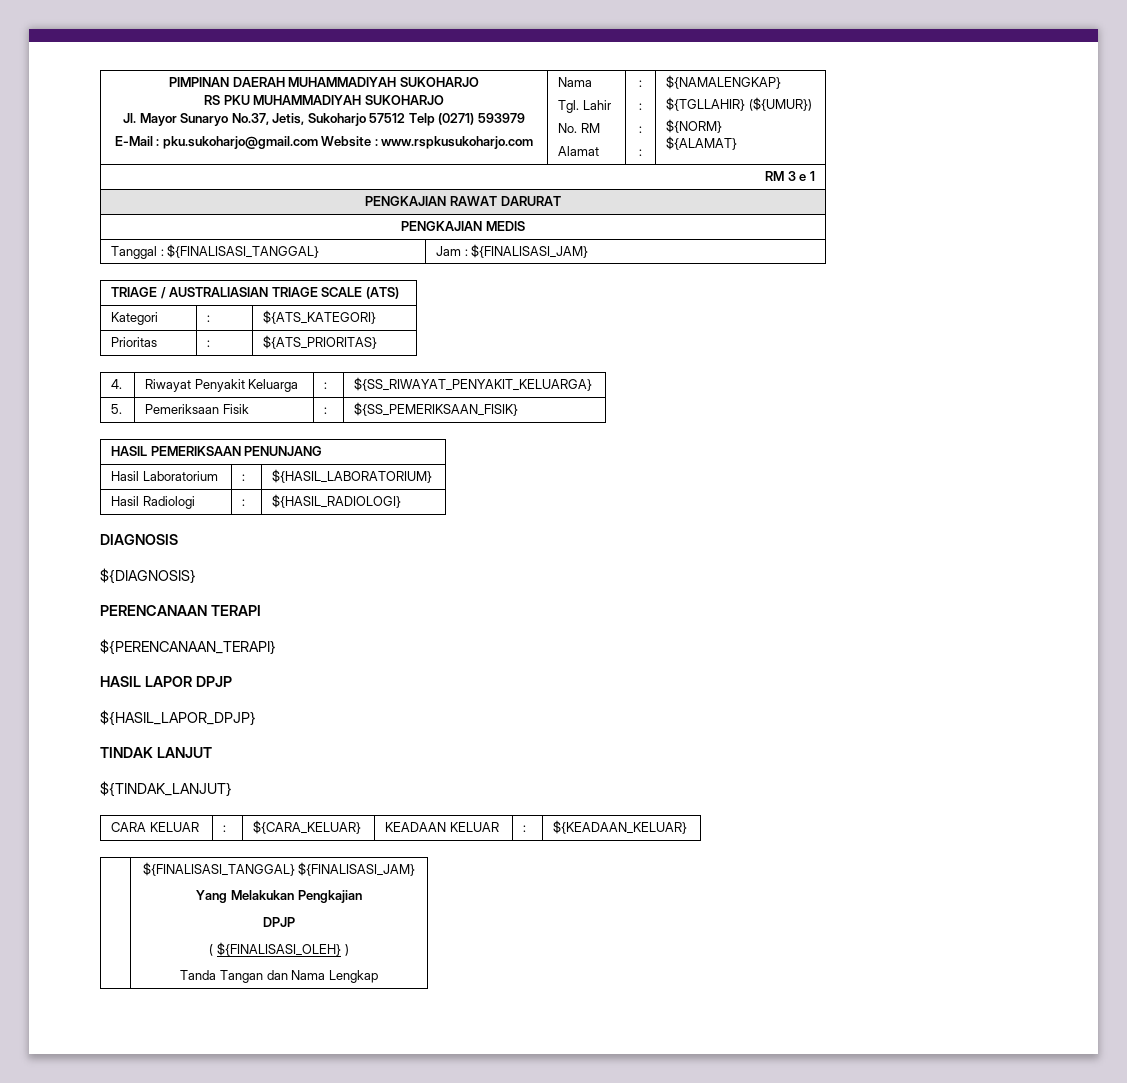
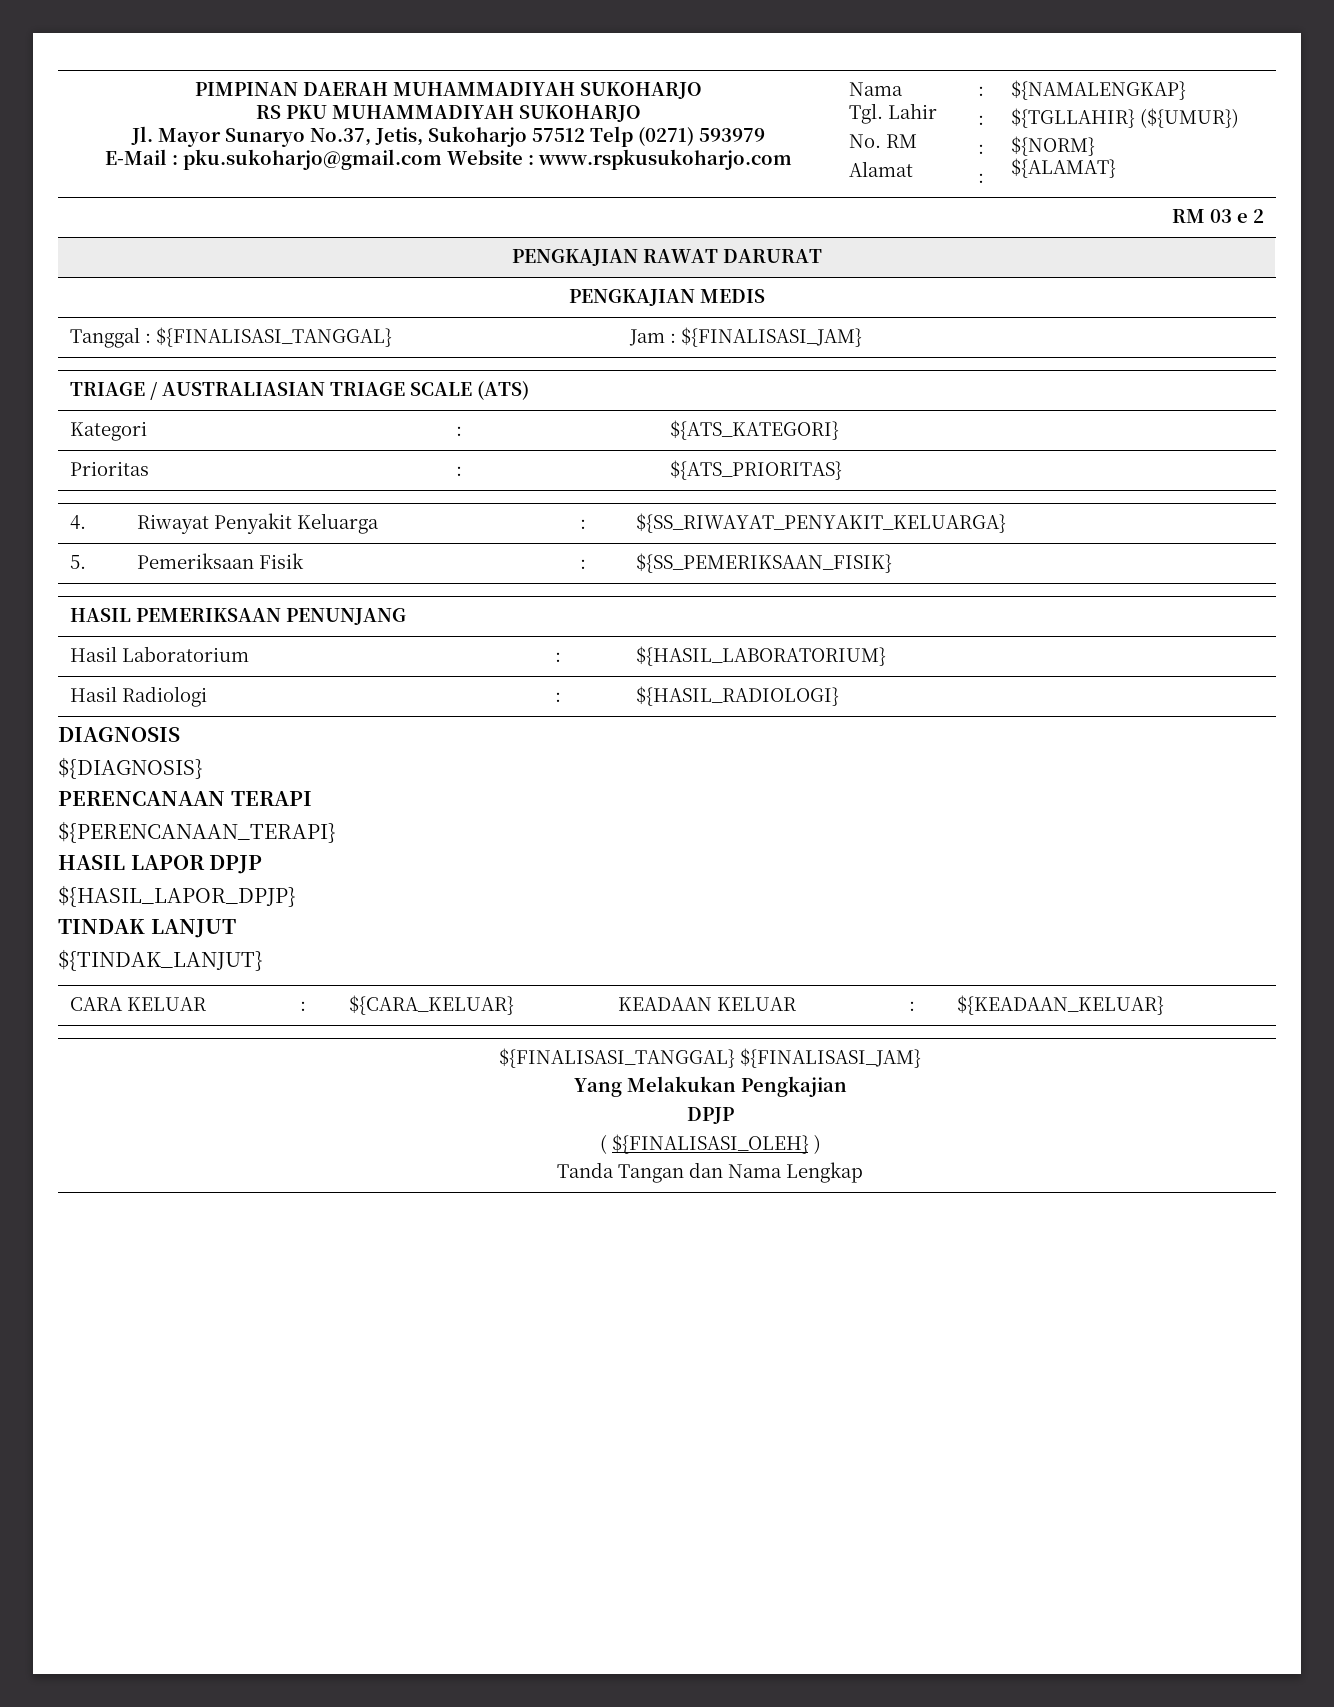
[787,171,815,181] 3 e 1 -> [1209,209,1264,223] 03 e 2

